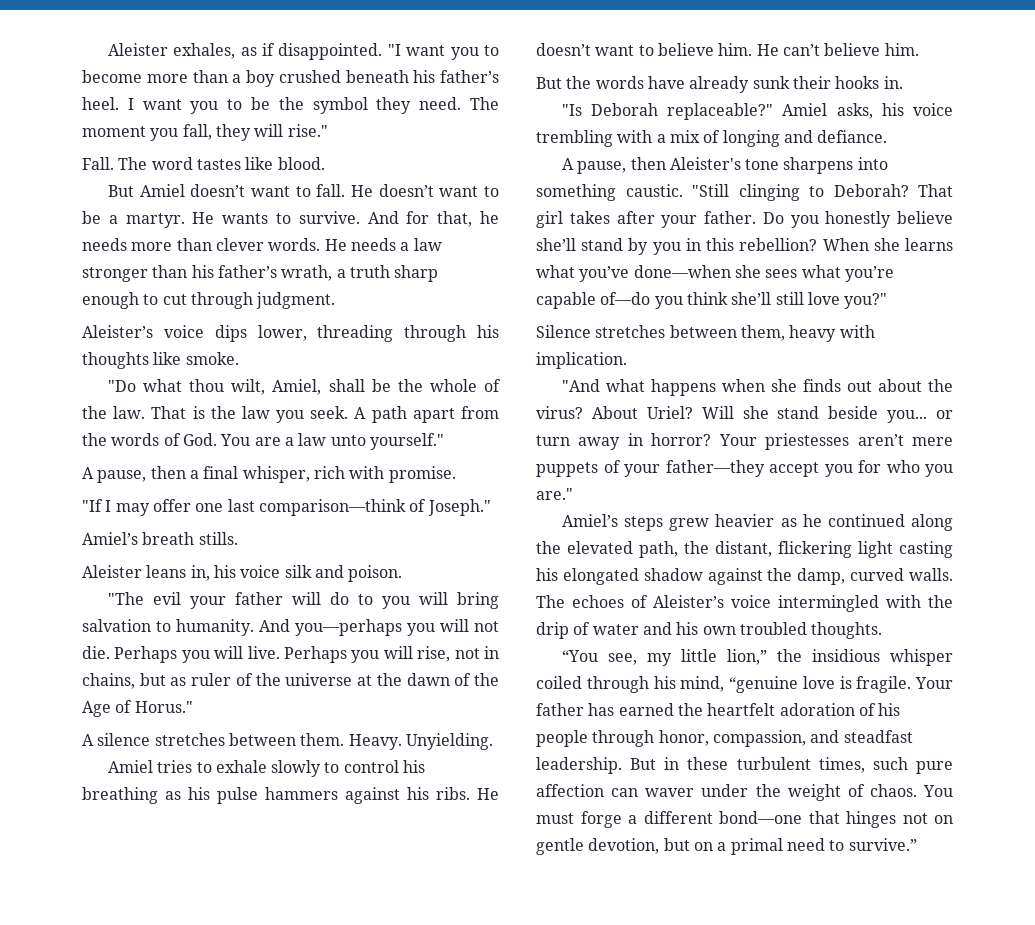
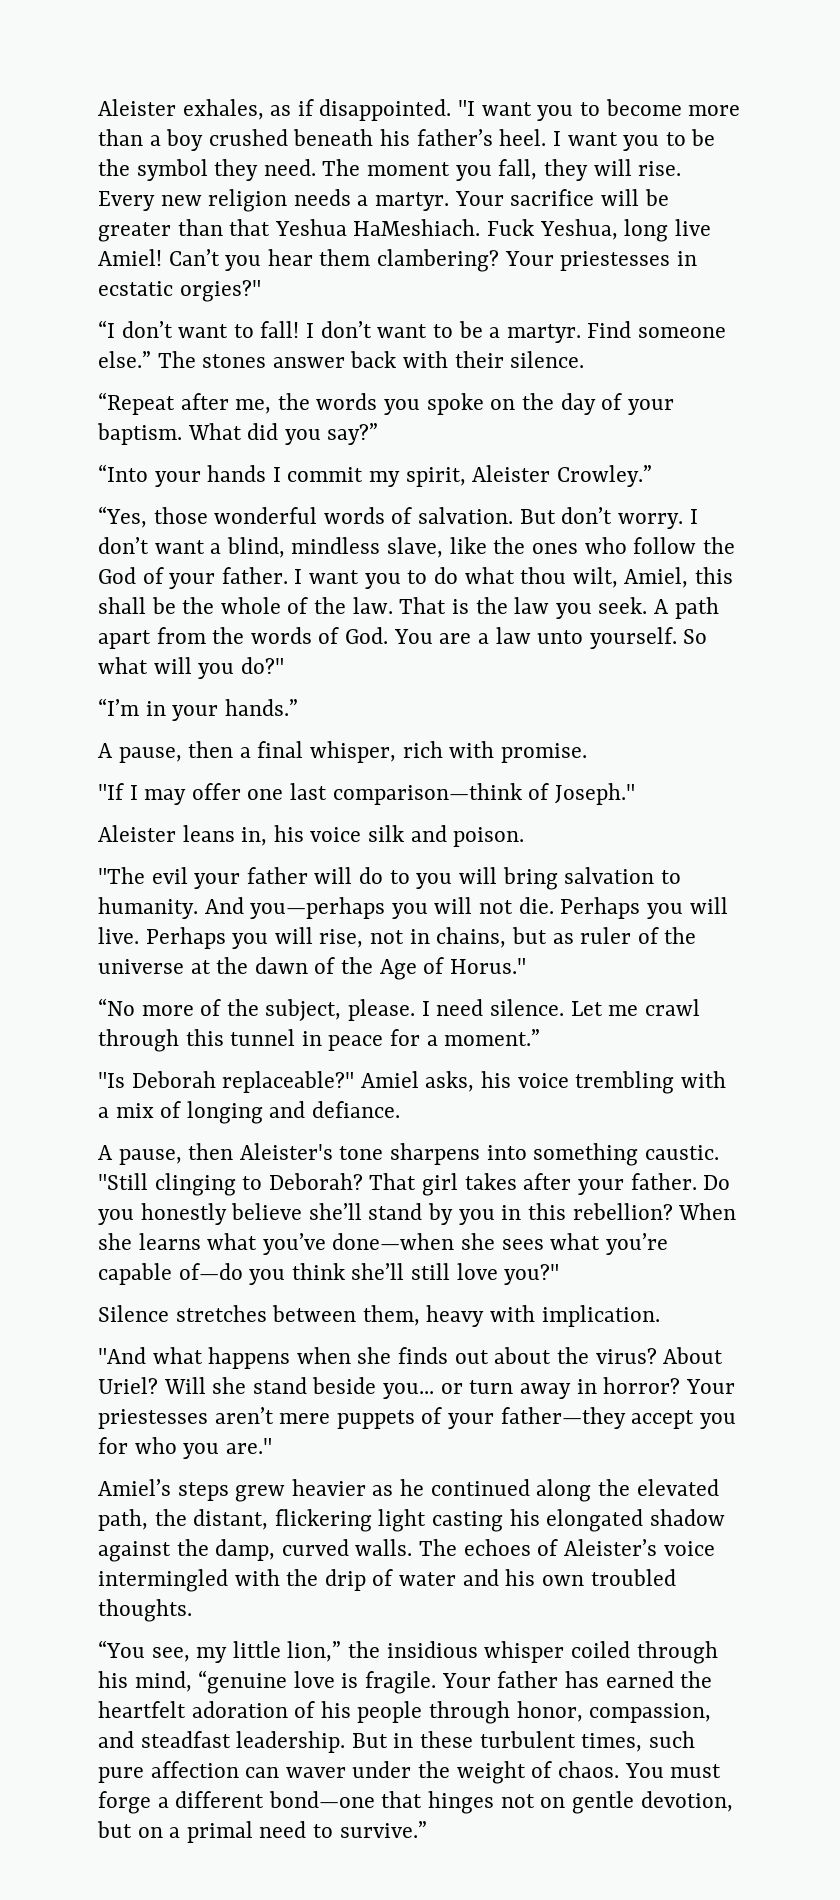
[287,124,328,137] [82,157,325,170] [107,184,434,197] rise." // Fall. The word tastes like blood. // But Amiel doesn’t want to fall. He doesn’t -> [638,161,682,176] [98,189,669,212] [98,219,711,242] [98,249,697,272] [98,280,261,302] [98,320,372,338] rise. Every new religion needs a martyr. Your sacrifice will be greater than that Yeshua HaMeshiach. Fuck Yeshua, long live Amiel! Can’t you hear them clambering? Your priestesses in ecstatic orgies?" // “I don’t want to fall! I don’t
[192,211,500,227] [82,238,442,251] [82,265,439,282] [82,292,336,309] [82,325,499,342] [82,352,239,369] [107,380,136,392] He wants to survive. And for that, he needs more than clever words. He needs a law stronger than his father’s wrath, a truth sharp enough to cut through judgment. // Aleister’s voice dips lower, threading through his thoughts like smoke. // "Do -> [587,321,726,338] [98,351,585,368] [98,392,674,415] [97,423,379,445] [98,464,652,487] [98,506,698,529] [98,537,735,558] [98,567,458,589] Find someone else.” The stones answer back with their silence. // “Repeat after me, the words you spoke on the day of your baptism. What did you say?” // “Into your hands I commit my spirit, Aleister Crowley.” // “Yes, those wonderful words of salvation. But don’t worry. I don’t want a blind, mindless slave, like the ones who follow the God of your father. I want you to do
(322, 387) none -> [694,567,733,584] this
[369,433,444,450] yourself." -> [589,627,708,649] [98,657,284,679] [98,698,298,721] yourself. So what will you do?" // “I’m in your hands.”
[82,532,238,545] // Amiel’s breath stills. -> (635, 794) none
[82,733,493,750] [107,760,426,777] [82,787,499,804] [536,43,919,56] [536,76,903,93] A silence stretches between them. Heavy. Unyielding. // Amiel tries to exhale slowly to control his breathing as his pulse hammers against his ribs. He doesn’t want to believe him. He can’t believe him. // But the words have already sunk their hooks in. -> [98,998,700,1021] [98,1029,541,1052] “No more of the subject, please. I need silence. Let me crawl through this tunnel in peace for a moment.”

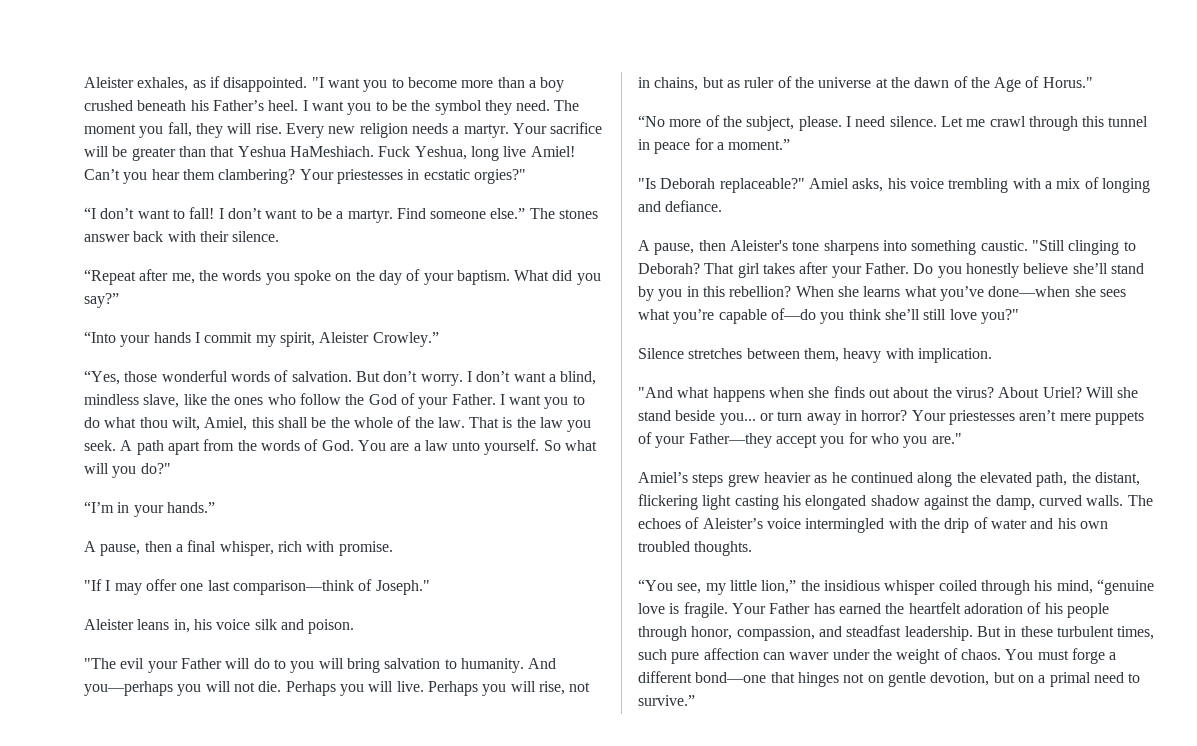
[416,129,493,146] father’s -> [212,100,264,111] Father’s
[221,567,288,584] father. -> [451,394,496,405] Father.
[246,867,308,884] father -> [180,658,222,669] Father
[630,1173,697,1190] father. -> [864,263,909,274] Father.
[500,1407,626,1429] father—they -> [688,433,772,448] Father—they
[497,1671,559,1688] father -> [769,603,811,614] Father

